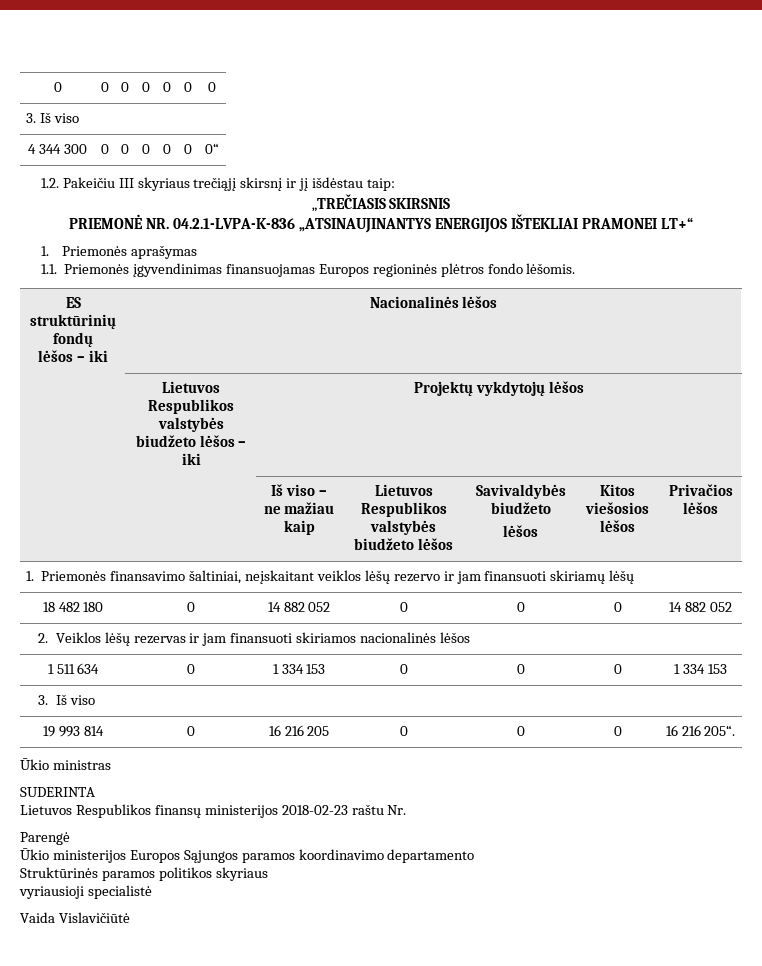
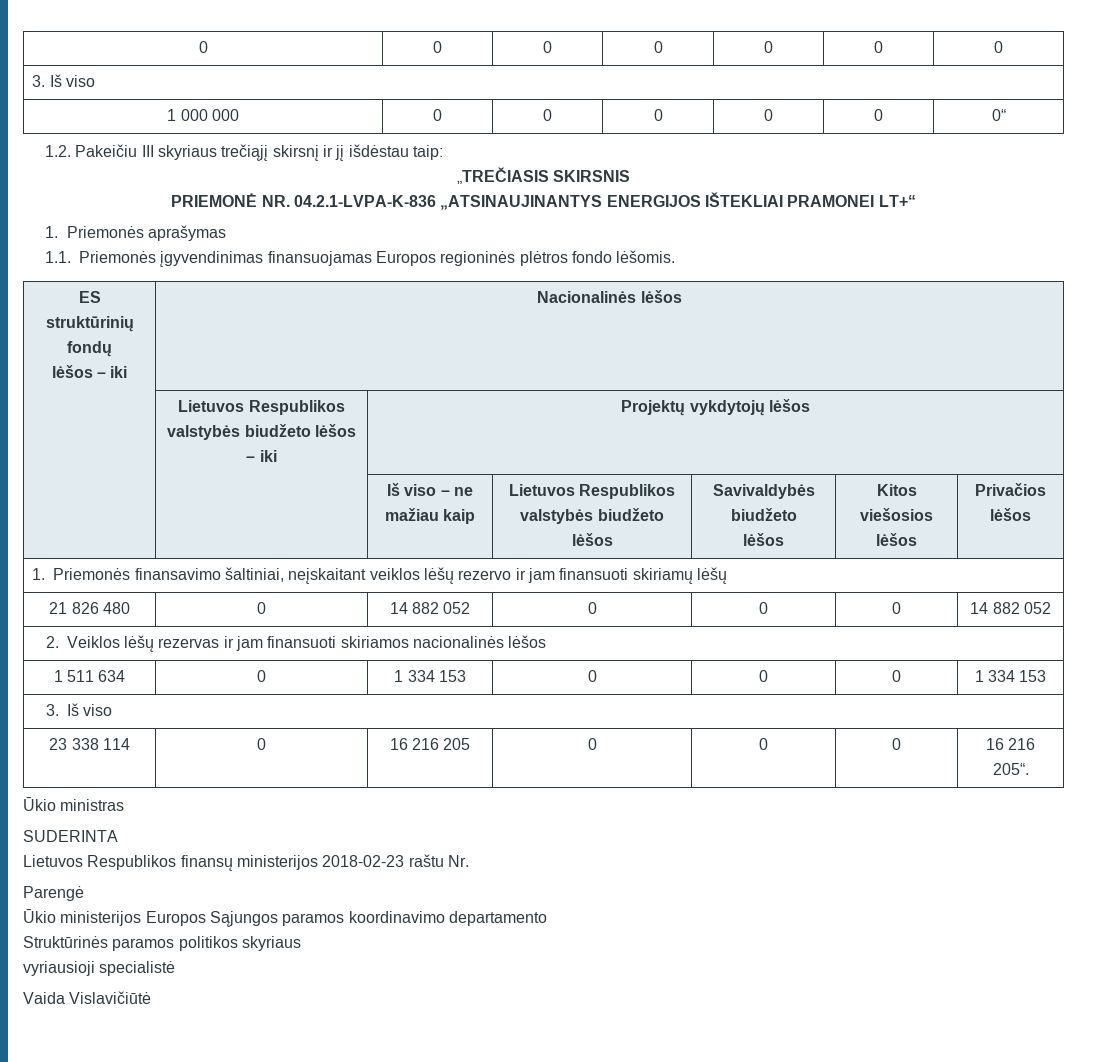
[28,144,87,154] 4 344 300 -> [167,109,239,121] 1 000 000
[42,602,104,612] 18 482 180 -> [49,602,130,614] 21 826 480
[43,726,104,737] 19 993 814 -> [49,738,130,750] 23 338 114

